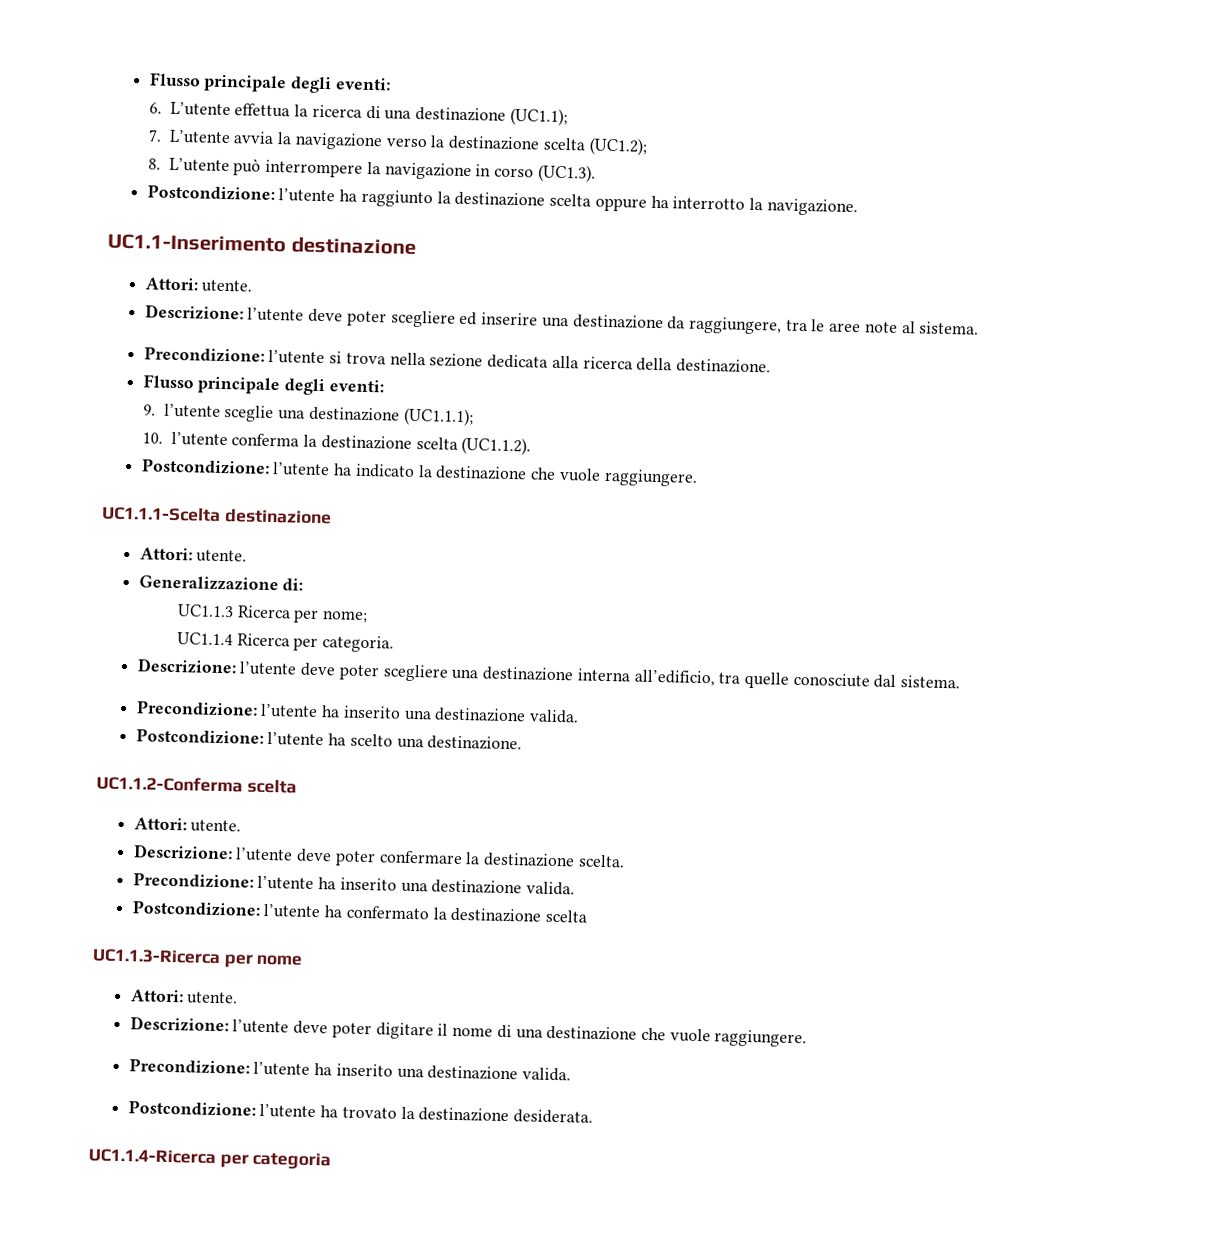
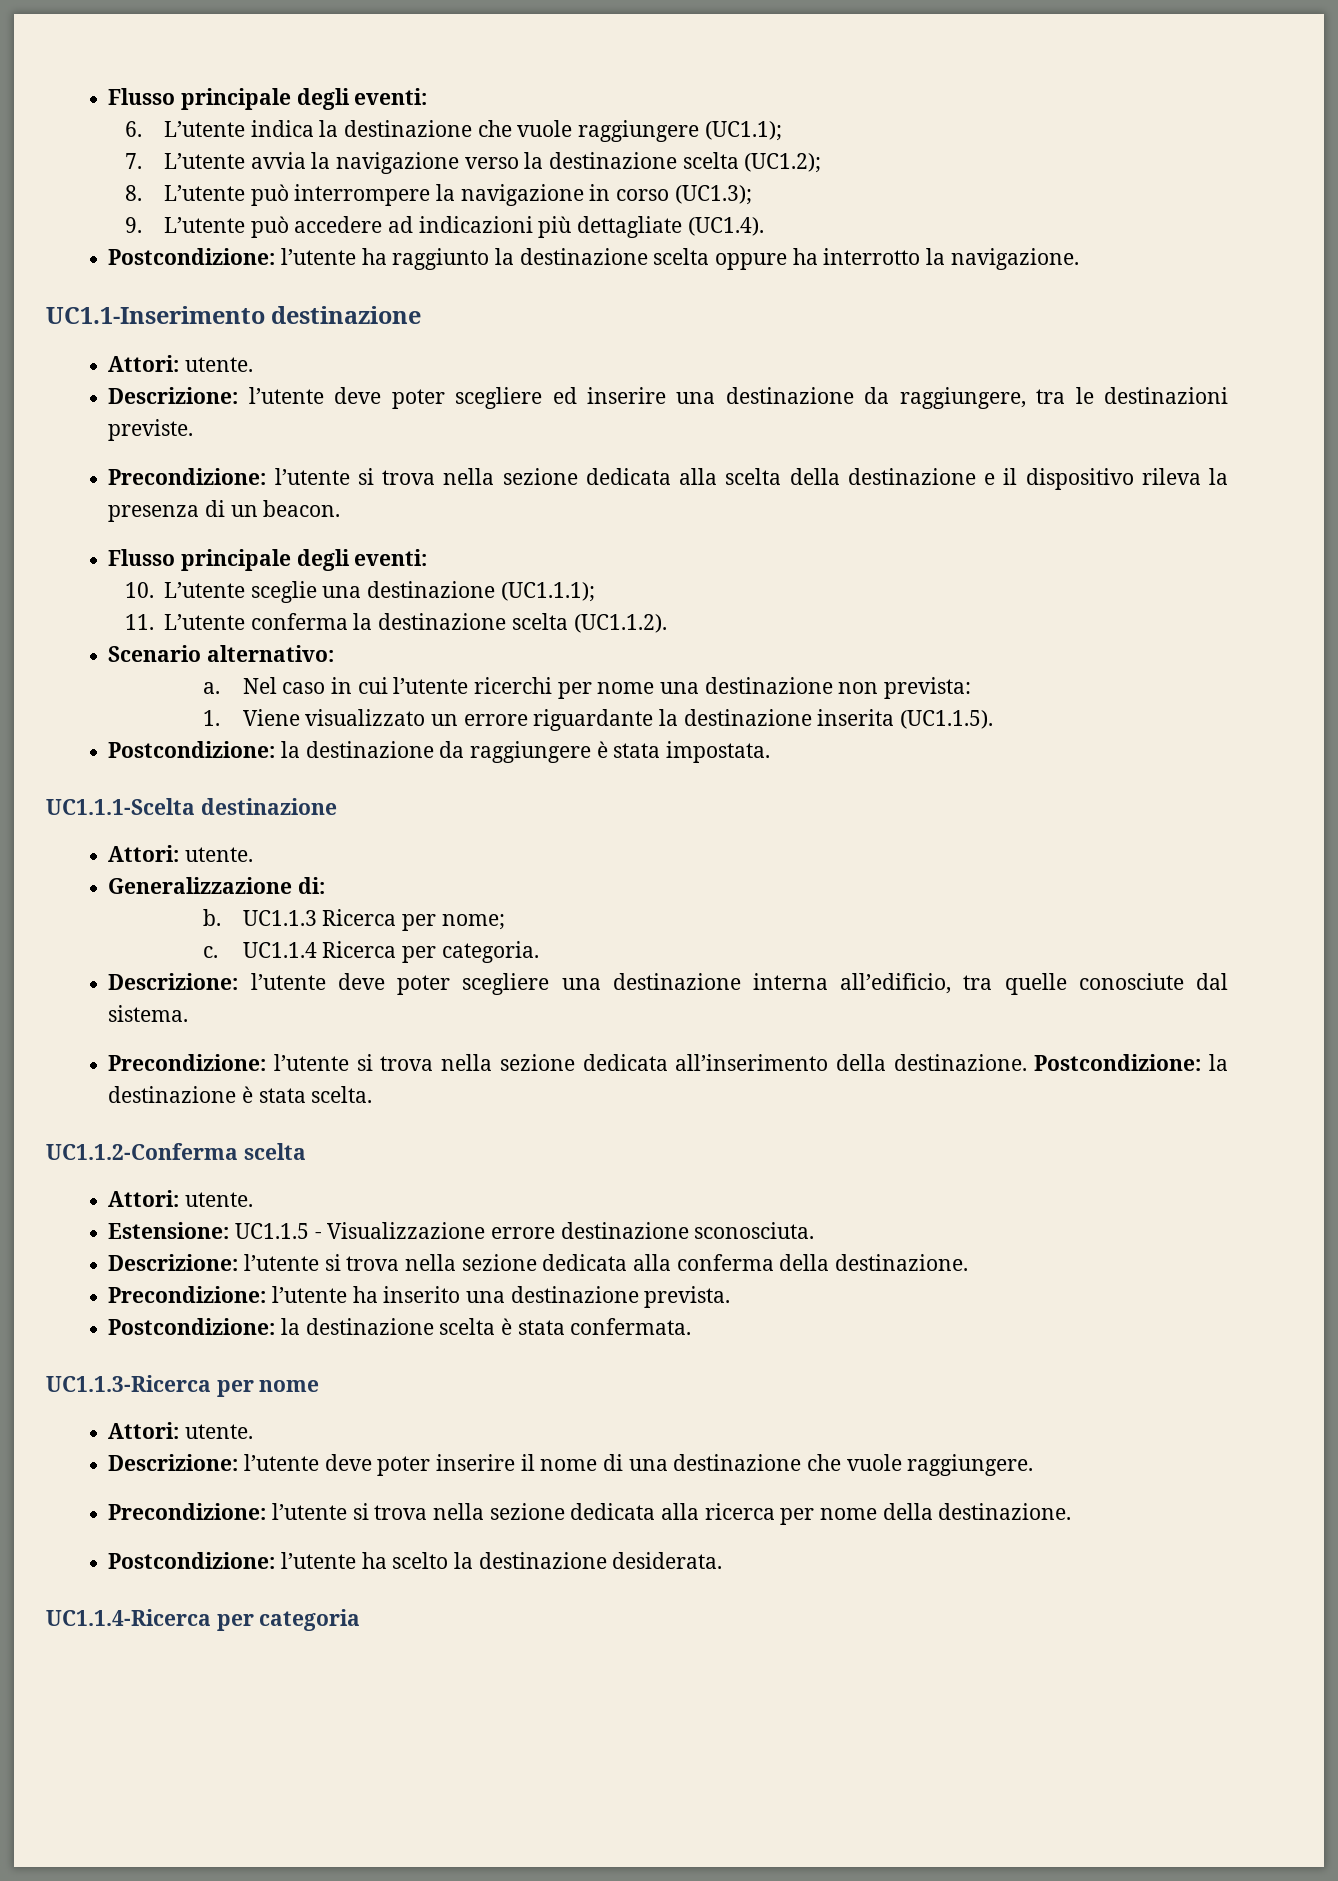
[234,103,507,122] effettua la ricerca di una destinazione -> [250,120,699,142] indica la destinazione che vuole raggiungere
[537,164,596,183] (UC1.3). -> [674,185,752,205] [124,216,764,238] (UC1.3); // 9. L’utente può accedere ad indicazioni più dettagliate (UC1.4).
[829,321,980,335] [143,346,772,374] [142,374,384,396] [143,403,221,418] aree note al sistema. // Precondizione: l’utente si trova nella sezione dedicata alla ricerca della destinazione. // Flusso principale degli eventi: // 9. l’utente -> [1104,387,1228,404] [108,419,194,441] [108,468,1228,490] [108,500,341,522] [108,549,428,571] [124,582,246,598] destinazioni previste. // Precondizione: l’utente si trova nella sezione dedicata alla scelta della destinazione e il dispositivo rileva la presenza di un beacon. // Flusso principale degli eventi: // 10. L’utente
[142,431,228,447] 10. l’utente -> [124,614,246,630] 11. L’utente
[140,458,698,487] Postcondizione: l’utente ha indicato la destinazione che vuole raggiungere. -> [108,645,335,662] [203,677,971,699] [203,709,993,731] [108,741,771,763] Scenario alternativo: // a. Nel caso in cui l’utente ricerchi per nome una destinazione non prevista: // 1. Viene visualizzato un errore riguardante la destinazione inserita (UC1.1.5). // Postcondizione: la destinazione da raggiungere è stata impostata.
(304, 584) none -> [203,909,222,926] b.
(369, 617) none -> [203,946,219,958] c.
[321,705,580,724] [135,728,523,751] [96,775,297,794] [133,817,242,833] [132,844,625,868] [132,872,576,896] [131,900,588,923] ha inserito una destinazione valida. // Postcondizione: l’utente ha scelto una destinazione. // UC1.1.2-Conferma scelta // Attori: utente. // Descrizione: l’utente deve poter confermare la destinazione scelta. // Precondizione: l’utente ha inserito una destinazione valida. // Postcondizione: l’utente ha confermato la destinazione scelta -> [356,1054,1229,1071] [108,1086,373,1103] [46,1143,306,1160] [108,1190,254,1207] [108,1222,815,1239] [108,1254,969,1271] [108,1286,731,1308] [108,1318,692,1335] si trova nella sezione dedicata all’inserimento della destinazione. Postcondizione: la destinazione è stata scelta. // UC1.1.2-Conferma scelta // Attori: utente. // Estensione: UC1.1.5 - Visualizzazione errore destinazione sconosciuta. // Descrizione: l’utente si trova nella sezione dedicata alla conferma della destinazione. // Precondizione: l’utente ha inserito una destinazione prevista. // Postcondizione: la destinazione scelta è stata confermata.
[375,1022,434,1040] digitare -> [436,1454,516,1471] inserire
[314,1063,572,1082] [127,1100,397,1119] ha inserito una destinazione valida. // Postcondizione: l’utente ha trovato -> [352,1503,1072,1525] [108,1552,449,1569] si trova nella sezione dedicata alla ricerca per nome della destinazione. // Postcondizione: l’utente ha scelto

